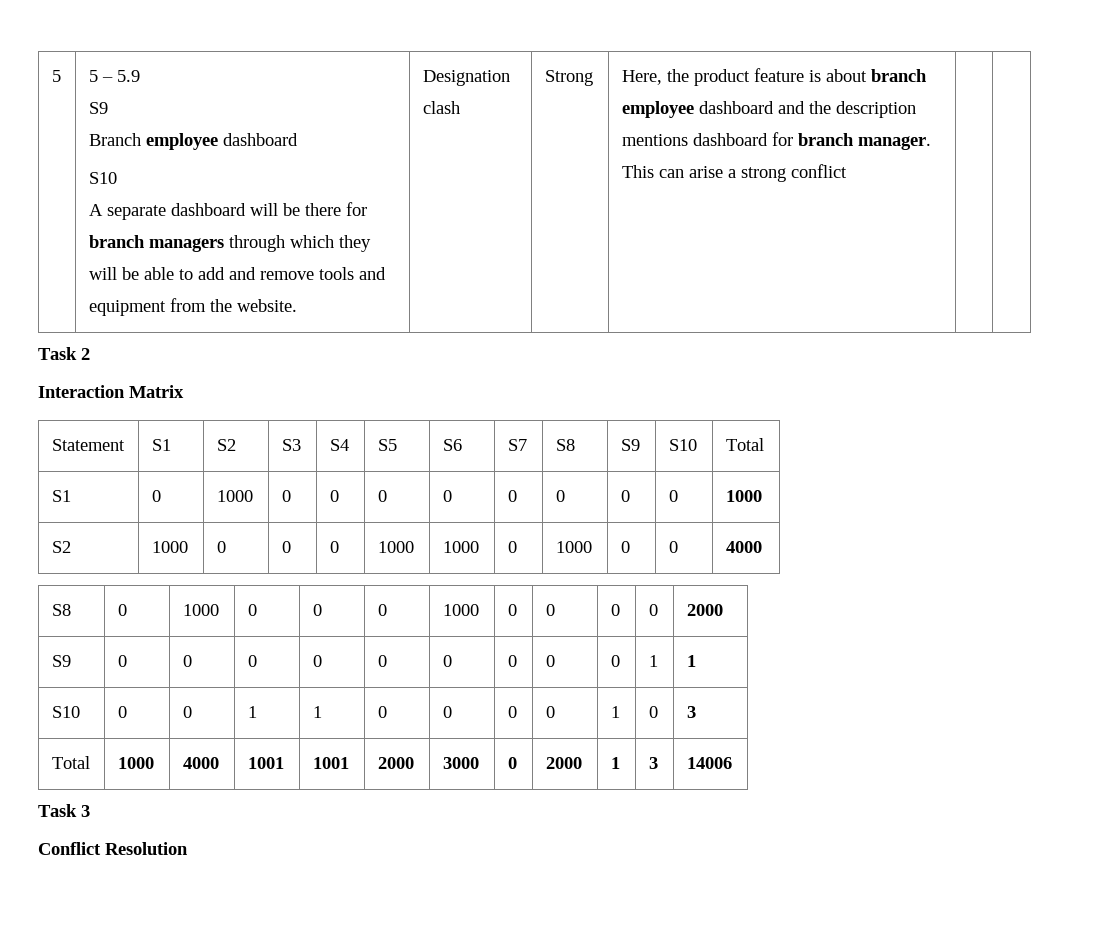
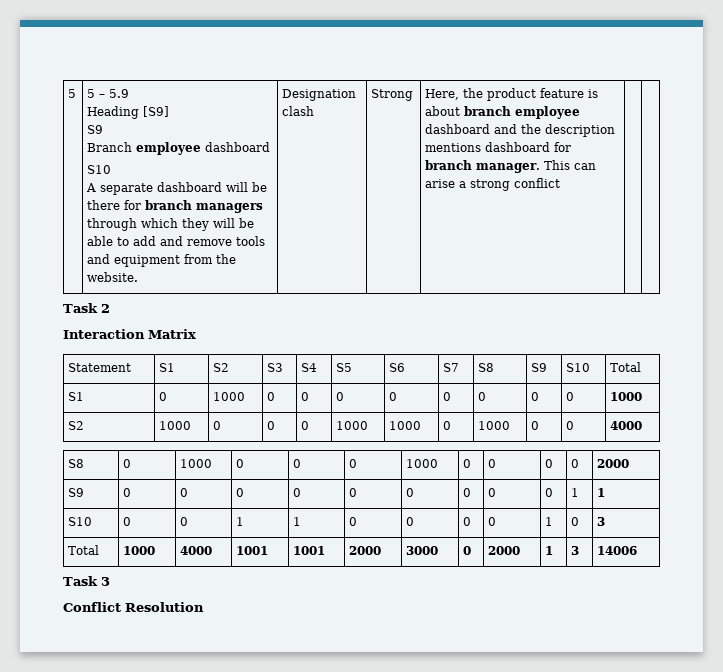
(140, 76) none -> [87,106,170,119] // Heading [S9]

